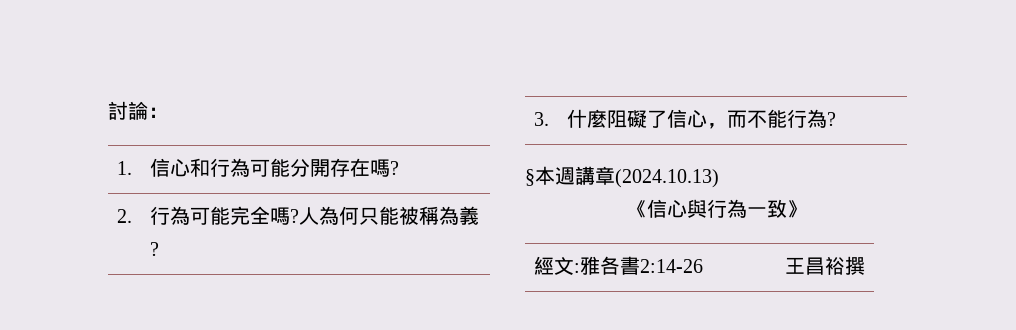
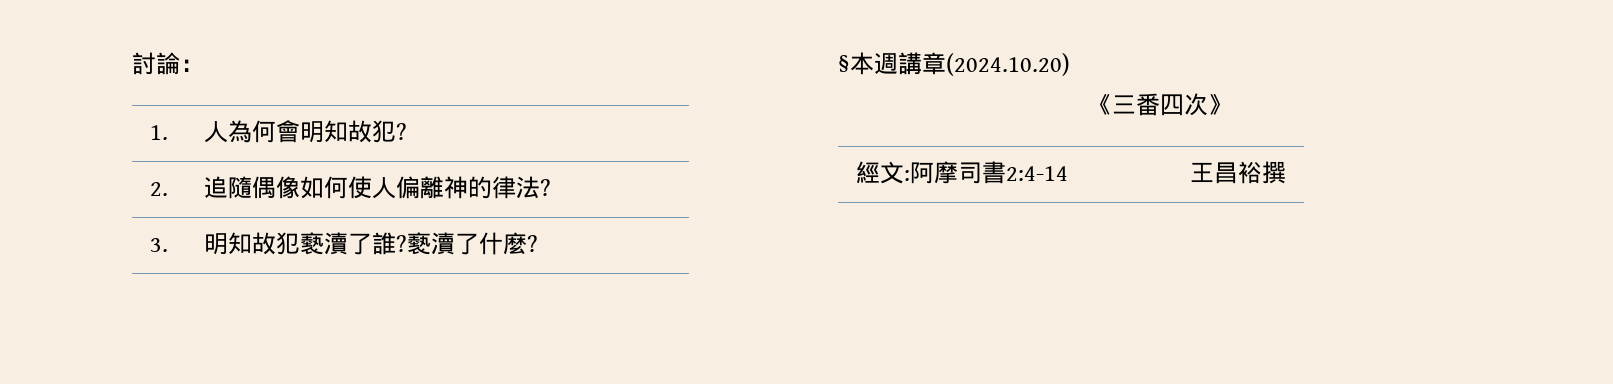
[149,158,399,177] [116,209,132,223] [149,206,479,225] [149,242,159,256] [533,112,549,126] [566,109,827,129] 信心和行為可能分開存在嗎? // 2. | 行為可能完全嗎?人為何只能被稱為義? // 3. | 什麼阻礙了信心，而不能行為 -> [203,120,407,143] [149,182,168,196] [203,176,551,199] [149,238,168,252] [203,232,527,255] 人為何會明知故犯? // 2. | 追隨偶像如何使人偏離神的律法? // 3. | 明知故犯褻瀆了誰?褻瀆了什麼
[615,169,719,188] (2024.10.13) -> [946,53,1070,76] (2024.10.20)
[646,199,787,218] 信心與行為一致 -> [1111,93,1208,116] 三番四次
[579,256,703,275] 雅各書2:14-26 -> [909,161,1068,184] 阿摩司書2:4-14

